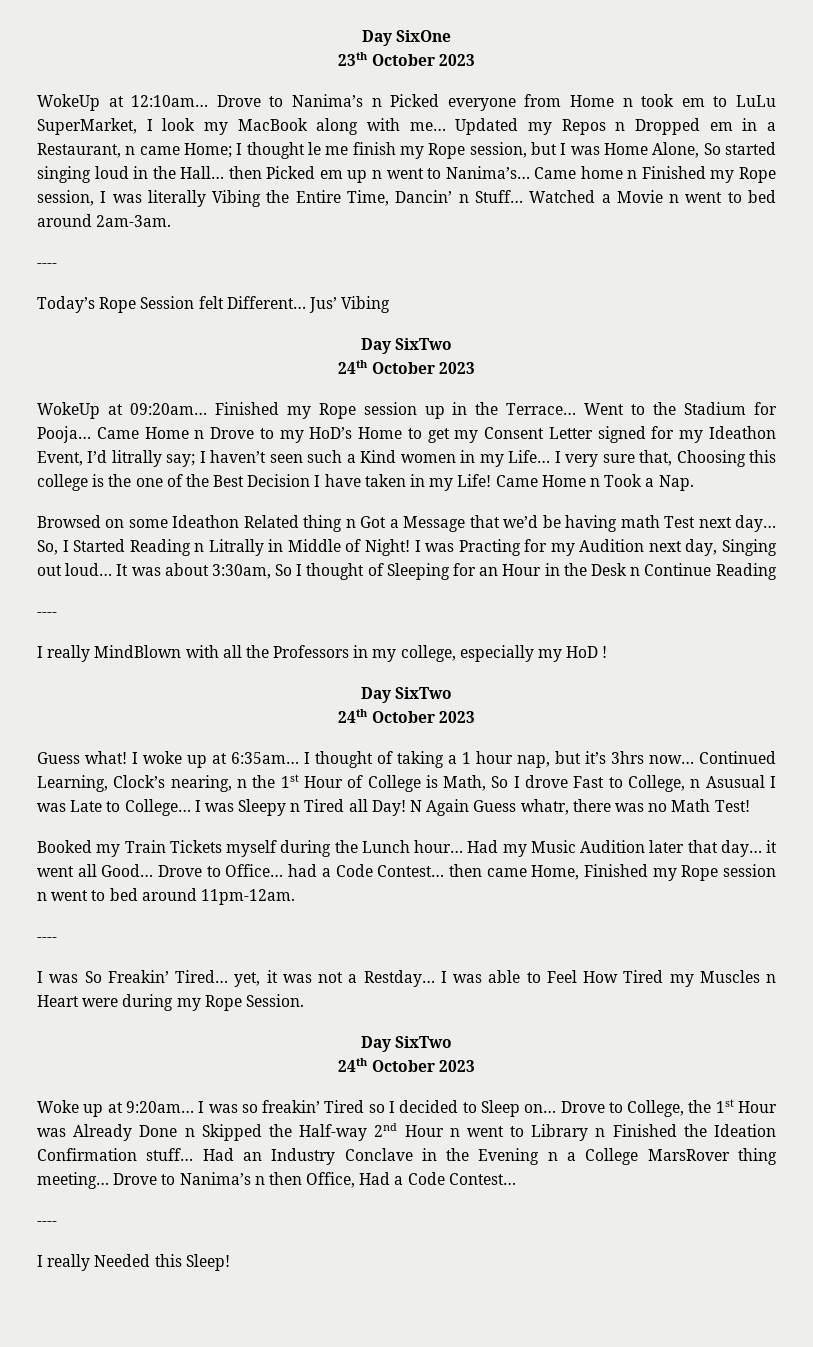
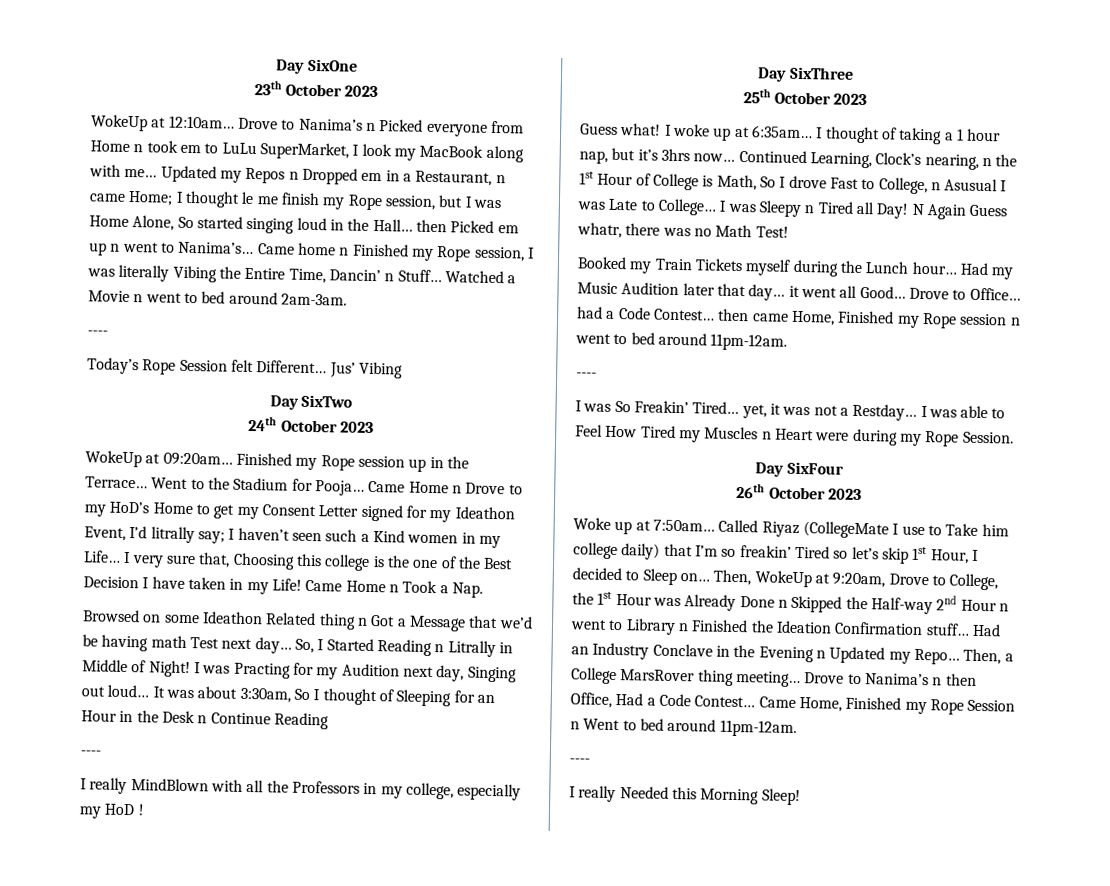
[395,687,453,699] [338,709,369,723] SixTwo // 24th -> [789,66,854,80] [742,88,771,104] SixThree // 25th
[395,1036,453,1048] [338,1058,369,1072] SixTwo // 24th -> [786,461,844,475] [736,482,766,499] SixFour // 26th
[125,1100,385,1113] 9:20am… I was so freakin’ Tired so -> [652,519,1009,539] [573,542,969,564] 7:50am… Called Riyaz (CollegeMate I use to Take him college daily) that I’m so freakin’ Tired so let’s skip 1st Hour,
(557, 1108) none -> [713,569,886,588] Then, WokeUp at 9:20am,
(558, 1156) none -> [829,646,1002,665] Updated my Repo… Then,
(516, 1179) none -> [758,696,1016,715] [570,718,797,737] Came Home, Finished my Rope Session n Went to bed around 11pm-12am.
(182, 1260) none -> [700,788,760,805] Morning

